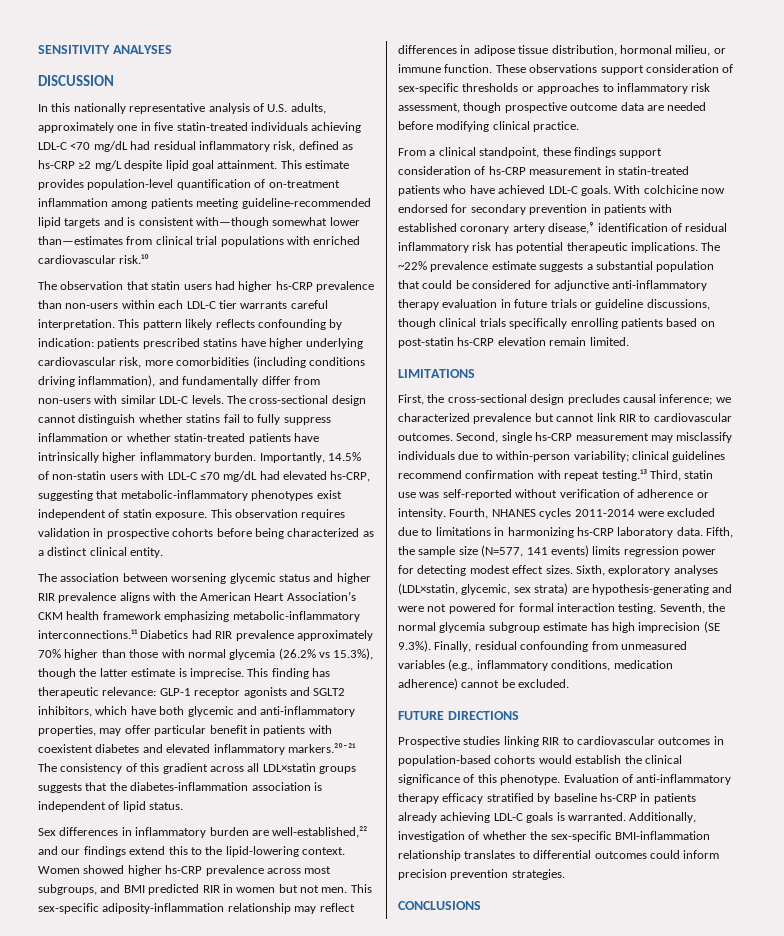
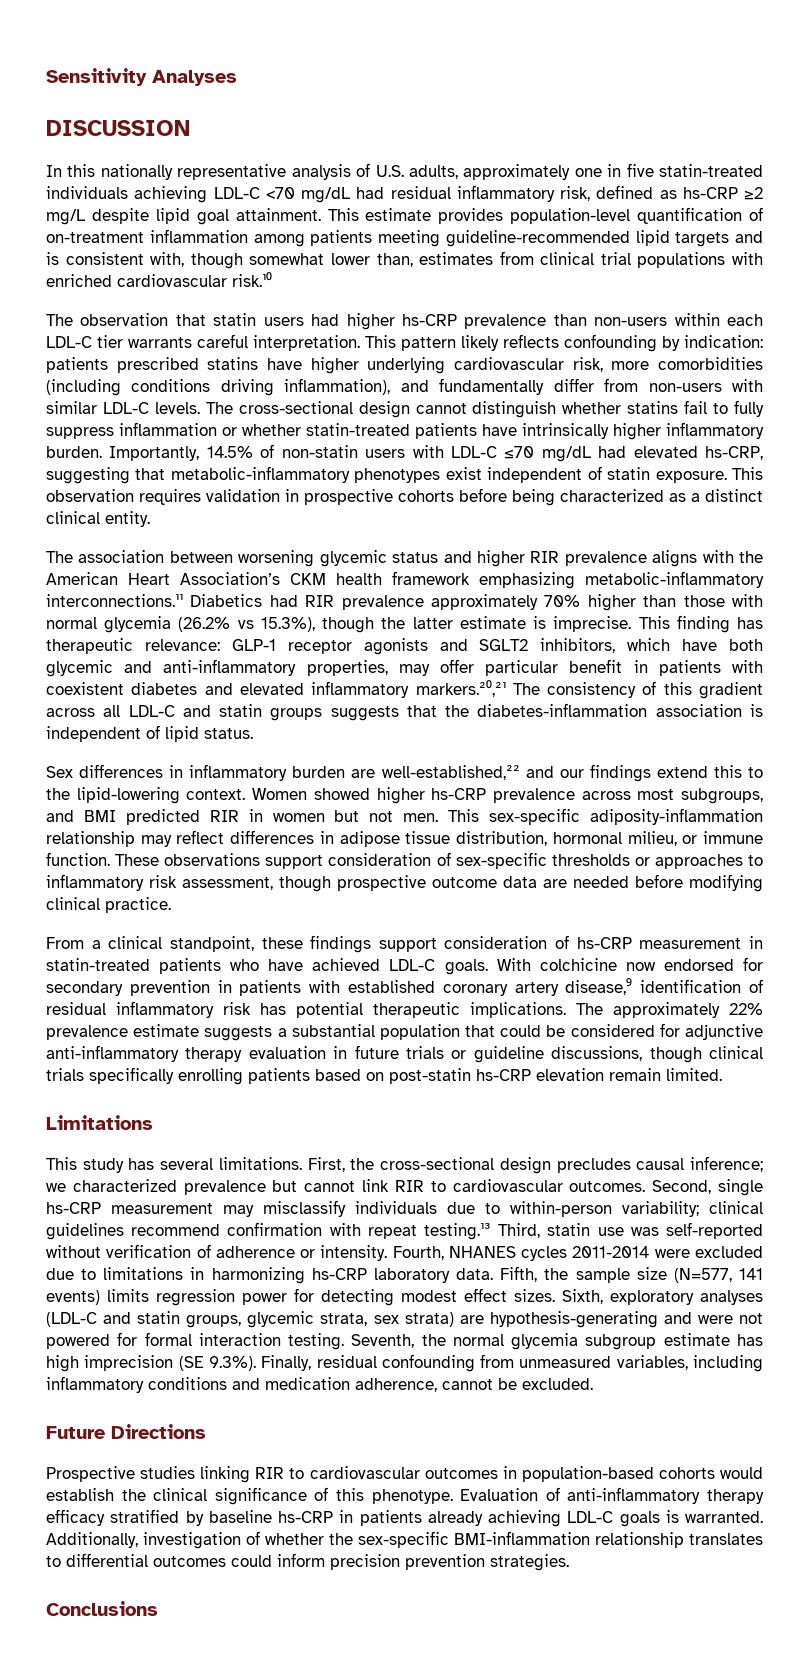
[38,45,172,54] SENSITIVITY ANALYSES -> [46,68,237,86] Sensitivity Analyses
[195,217,360,228] [38,236,123,245] with—though somewhat lower than—estimates -> [150,252,494,269] with, though somewhat lower than, estimates
[287,743,356,753] markers.²⁰⁻²¹ -> [415,680,506,697] markers.²⁰,²¹
[262,763,316,772] LDL×statin -> [128,704,263,717] LDL-C and statin
[398,261,427,270] ~22% -> [613,1002,763,1018] approximately 22%
[398,369,475,378] LIMITATIONS // -> [46,1115,153,1130] [46,1157,302,1173] Limitations // This study has several limitations.
[398,583,511,595] (LDL×statin, glycemic, -> [46,1311,368,1328] (LDL-C and statin groups, glycemic strata,
[398,659,673,671] [398,678,458,690] variables (e.g., inflammatory conditions, medication adherence) -> [616,1355,763,1372] [46,1376,437,1393] variables, including inflammatory conditions and medication adherence,
[398,711,519,720] FUTURE DIRECTIONS -> [46,1424,206,1439] Future Directions
[398,901,481,910] CONCLUSIONS -> [46,1601,158,1616] Conclusions

